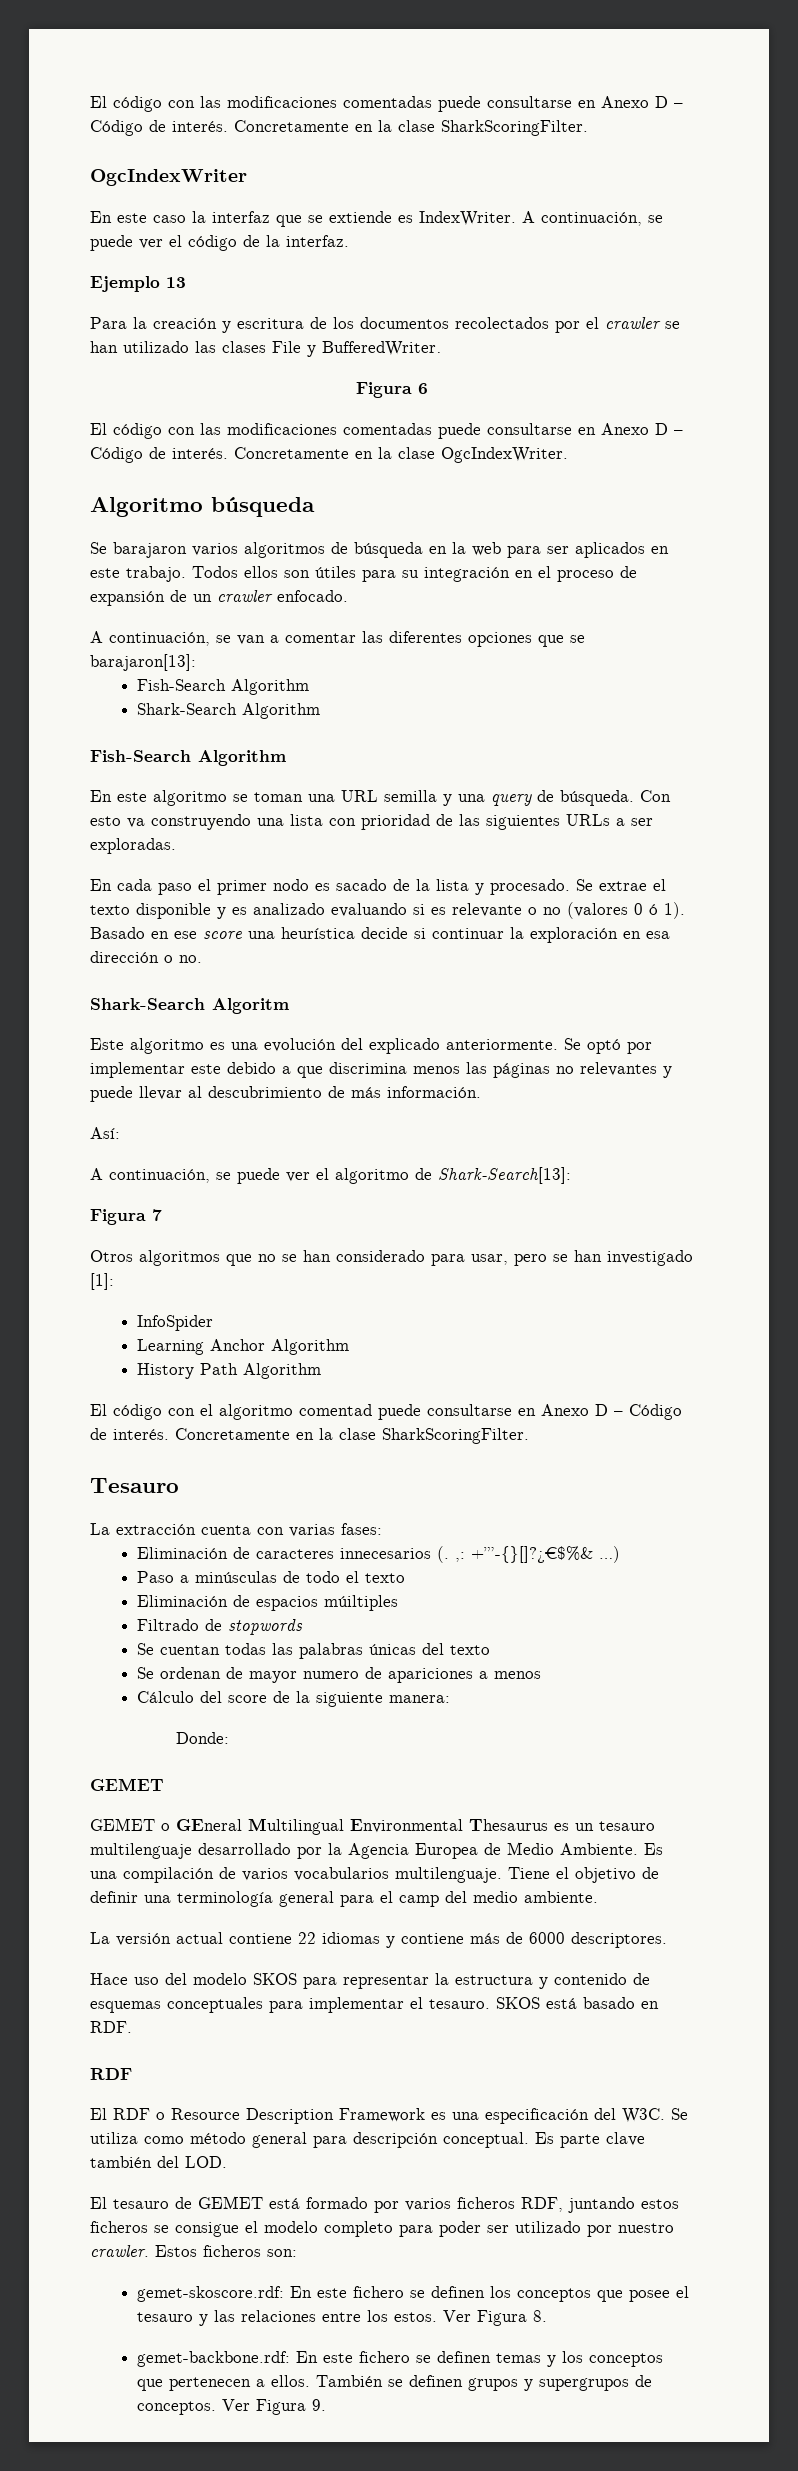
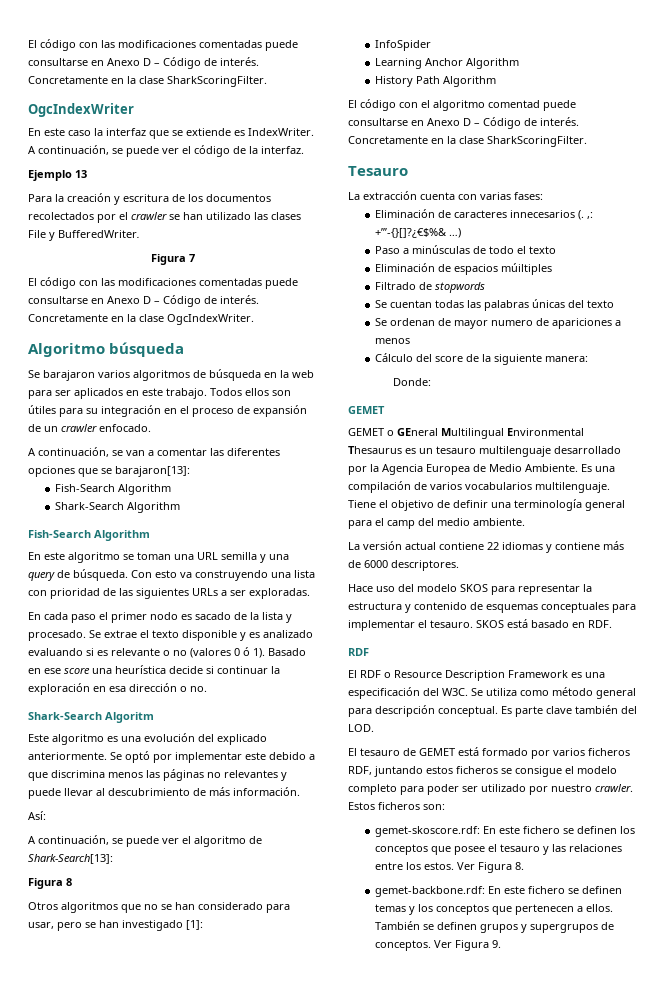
[418,383,428,394] 6 -> [188,254,195,262] 7
[152,1209,162,1221] 7 -> [66,878,72,886] 8

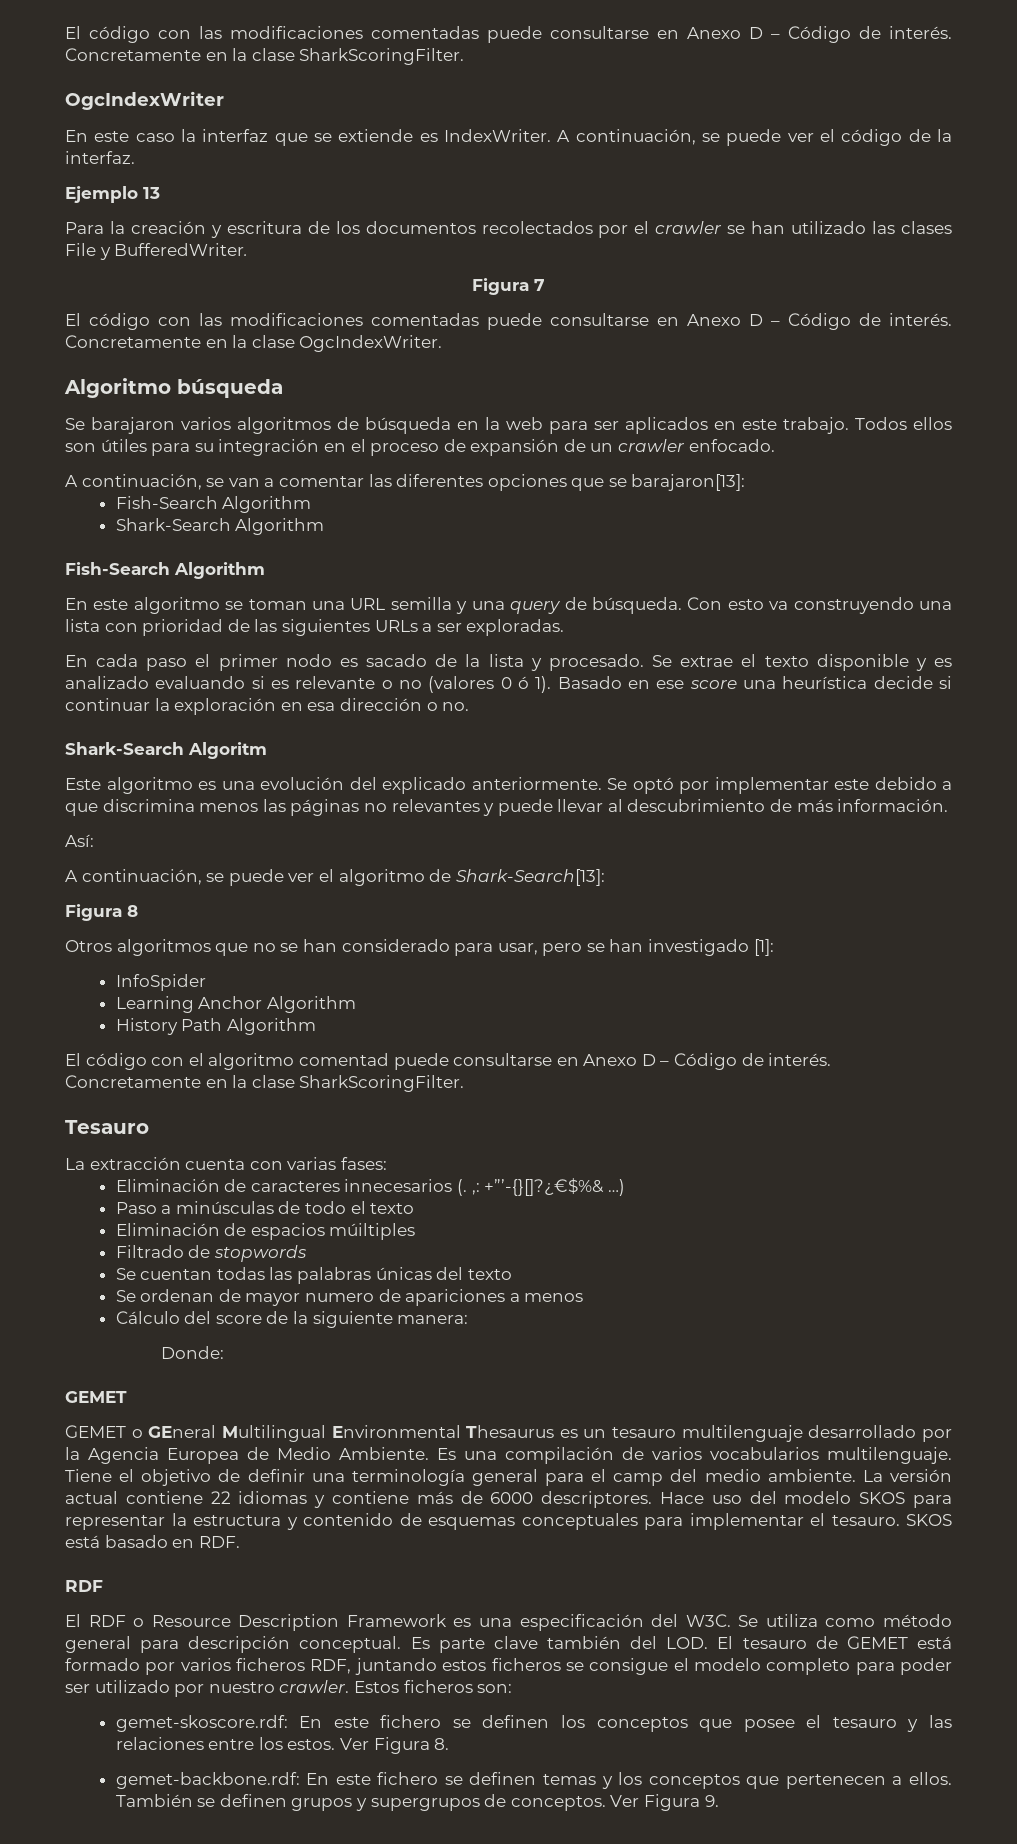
(525, 522) // -> (856, 1475) none
(459, 565) // -> (653, 1499) none
(374, 728) // -> (709, 1643) none

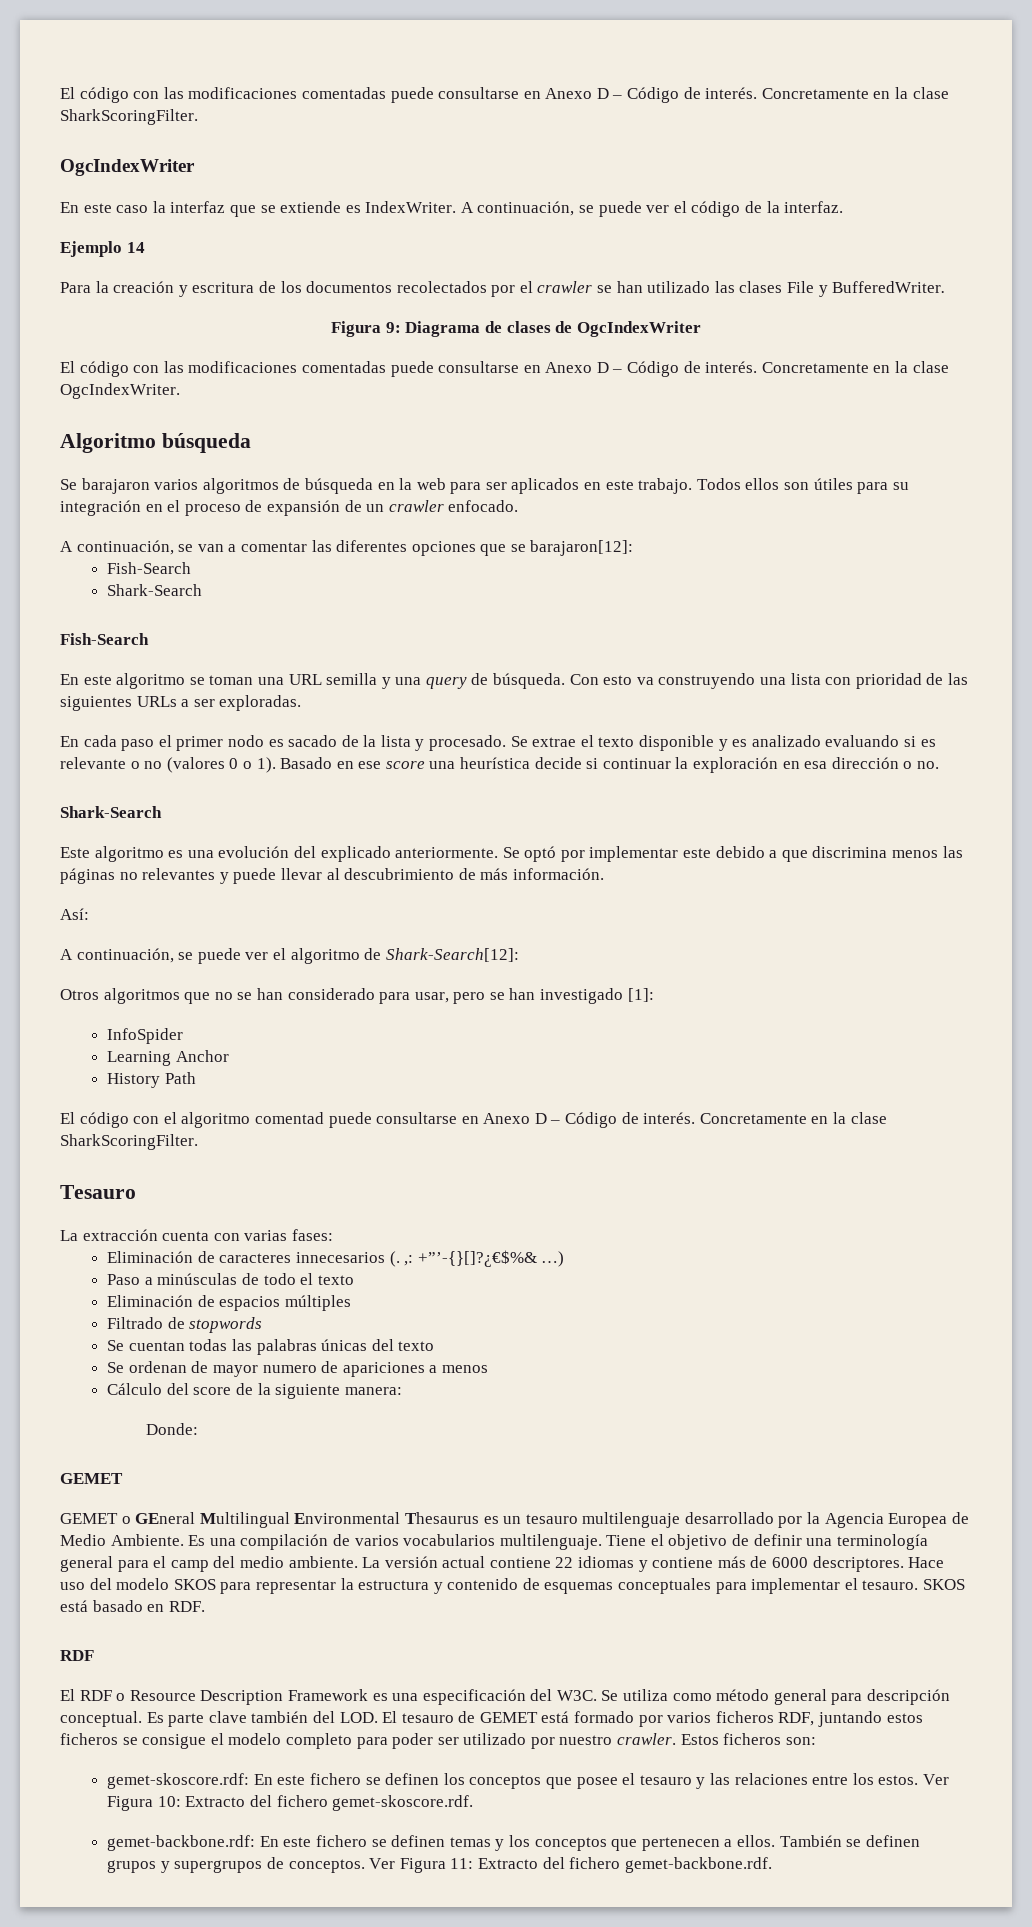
[142,187,160,199] 13 -> [126,242,145,253] 14
[533,279,545,291] 7 -> [385,321,701,337] 9: Diagrama de clases de OgcIndexWriter
[631,474,746,491] [115,496,312,513] [115,518,325,535] [65,562,265,579] barajaron[13]: // Fish-Search Algorithm // Shark-Search Algorithm // Fish-Search Algorithm -> [530,540,634,556] [107,562,192,574] [107,584,203,596] [60,633,149,645] barajaron[12]: // Fish-Search // Shark-Search // Fish-Search
[518,676,529,689] ó -> [242,761,252,769] o
[188,742,267,759] Algoritm -> (162, 812) none
[455,869,605,886] [65,904,138,921] Shark-Search[13]: // Figura 8 -> [385,948,519,962] Shark-Search[12]:
[266,996,356,1013] Algorithm -> (229, 1056) none
[226,1018,316,1035] Algorithm -> (196, 1078) none
[329,1223,416,1240] múiltiples -> [285,1295,352,1311] múltiples
[434,1738,450,1750] 8. -> [157,1795,474,1811] 10: Extracto del fichero gemet-skoscore.rdf.
[704,1795,719,1807] 9. -> [450,1857,772,1873] 11: Extracto del fichero gemet-backbone.rdf.

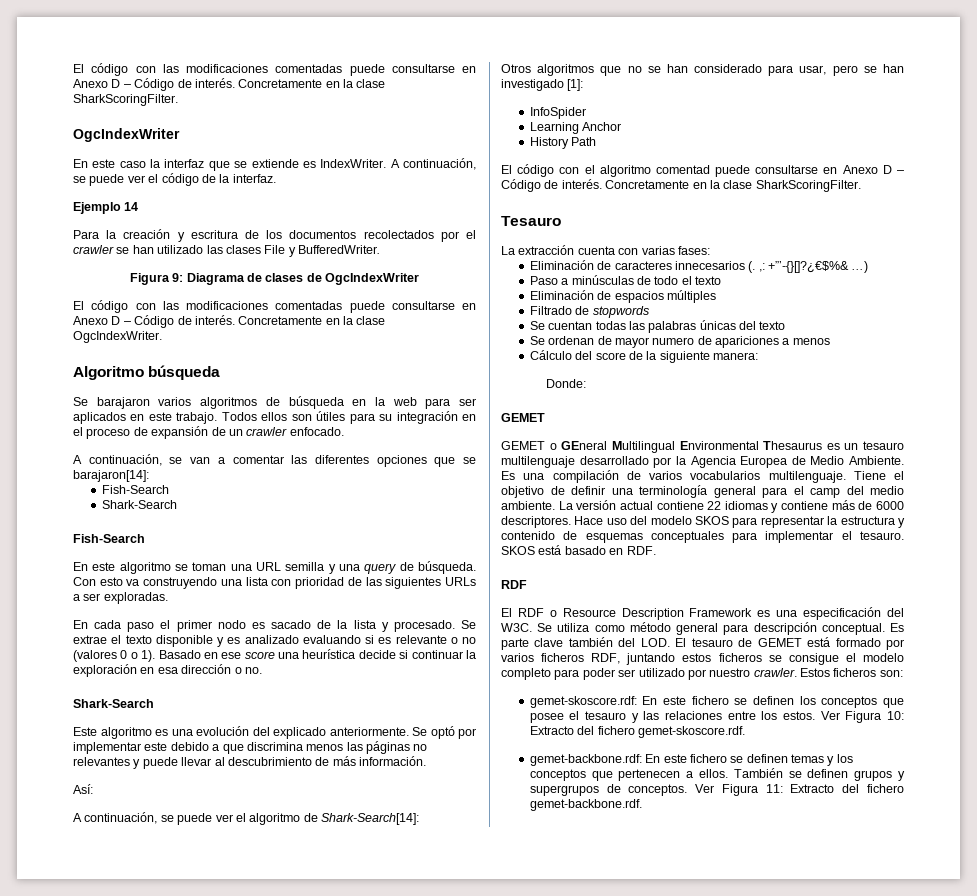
[530,540,634,556] barajaron[12]: -> [73,470,149,482] barajaron[14]:
[385,948,519,962] Shark-Search[12]: -> [321,813,419,825] Shark-Search[14]:

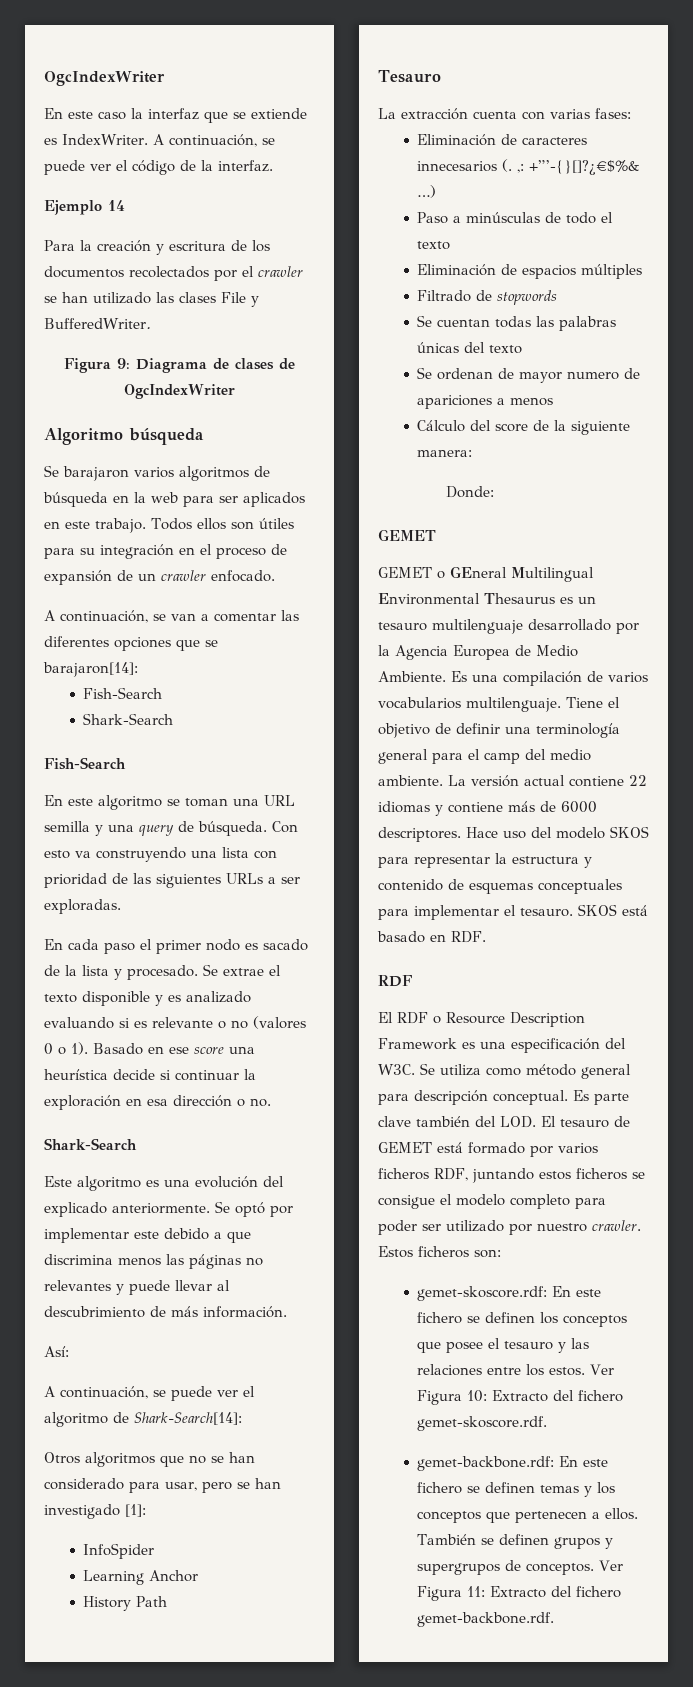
[73,63,476,76] [73,78,386,91] [73,94,178,106] El código con las modificaciones comentadas puede consultarse en Anexo D – Código de interés. Concretamente en la clase SharkScoringFilter. // -> (44, 78) none
[73,300,476,313] [73,315,386,328] [73,331,162,343] // El código con las modificaciones comentadas puede consultarse en Anexo D – Código de interés. Concretamente en la clase OgcIndexWriter. -> (236, 391) none
[501,164,904,177] [501,179,861,192] // El código con el algoritmo comentad puede consultarse en Anexo D – Código de interés. Concretamente en la clase SharkScoringFilter. -> (168, 1601) none

